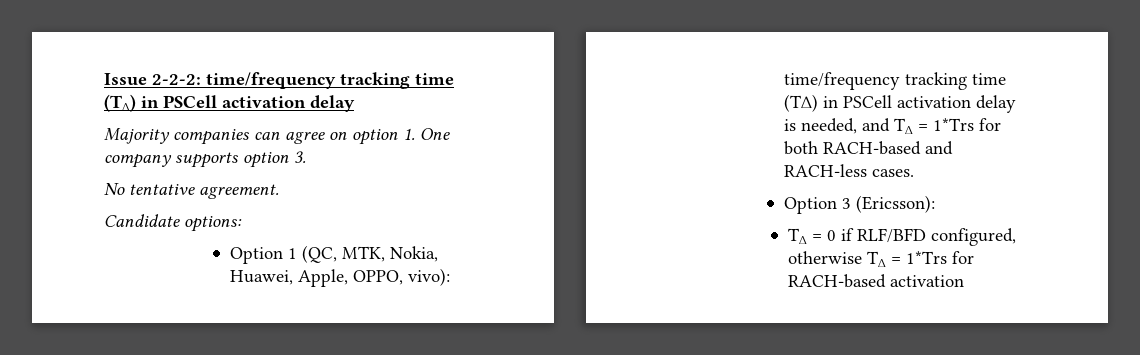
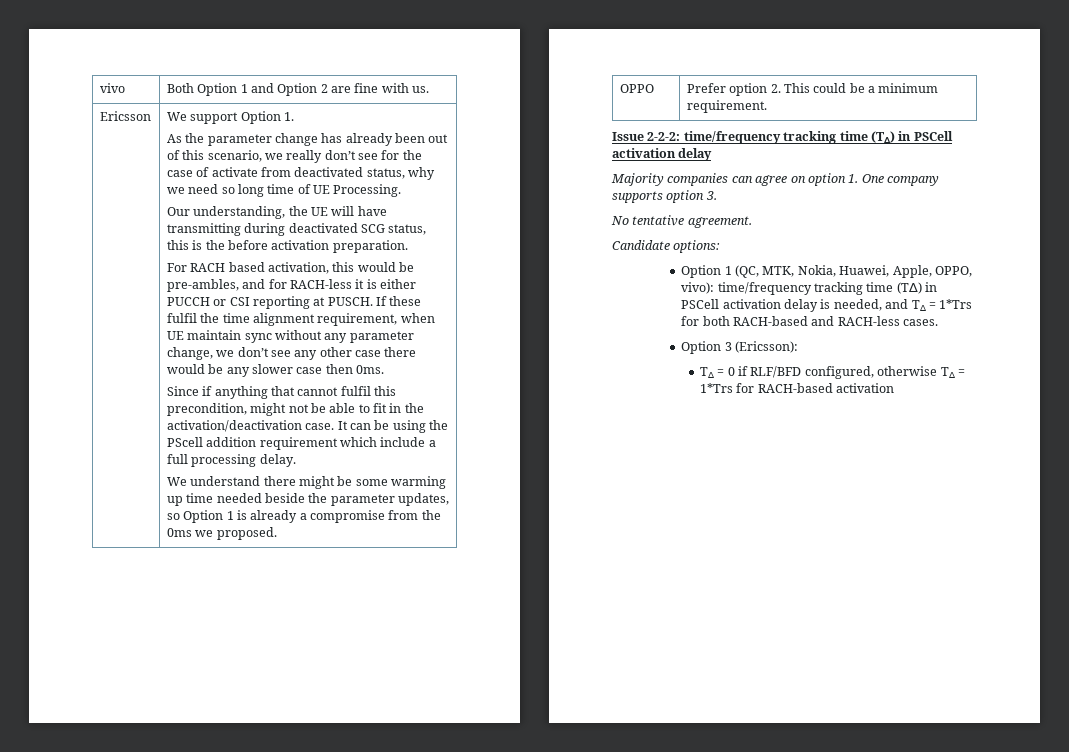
(104, 79) none -> [99,83,125,93] [166,83,430,96] [99,111,151,121] [166,111,294,124] [166,133,449,146] [166,150,422,163] [166,167,436,180] [166,184,402,197] [166,206,387,219] [166,223,427,236] [166,240,408,253] [166,262,415,274] [166,279,417,292] [166,296,422,309] [166,313,435,326] [166,330,414,343] [166,347,417,360] [166,364,385,377] [166,386,397,399] [166,403,424,416] [166,420,449,433] [166,437,436,450] [166,454,296,467] [166,476,447,489] [166,493,450,506] [166,510,441,523] [166,527,277,540] [619,84,654,93] [686,83,939,96] [686,100,767,113] vivo | Both Option 1 and Option 2 are fine with us. // Ericsson | We support Option 1. // As the parameter change has already been out of this scenario, we really don’t see for the case of activate from deactivated status, why we need so long time of UE Processing. // Our understanding, the UE will have transmitting during deactivated SCG status, this is the before activation preparation. // For RACH based activation, this would be pre-ambles, and for RACH-less it is either PUCCH or CSI reporting at PUSCH. If these fulfil the time alignment requirement, when UE maintain sync without any parameter change, we don’t see any other case there would be any slower case then 0ms. // Since if anything that cannot fulfil this precondition, might not be able to fit in the activation/deactivation case. It can be using the PScell addition requirement which include a full processing delay. // We understand there might be some warming up time needed beside the parameter updates, so Option 1 is already a compromise from the 0ms we proposed. // OPPO | Prefer option 2. This could be a minimum requirement. //

